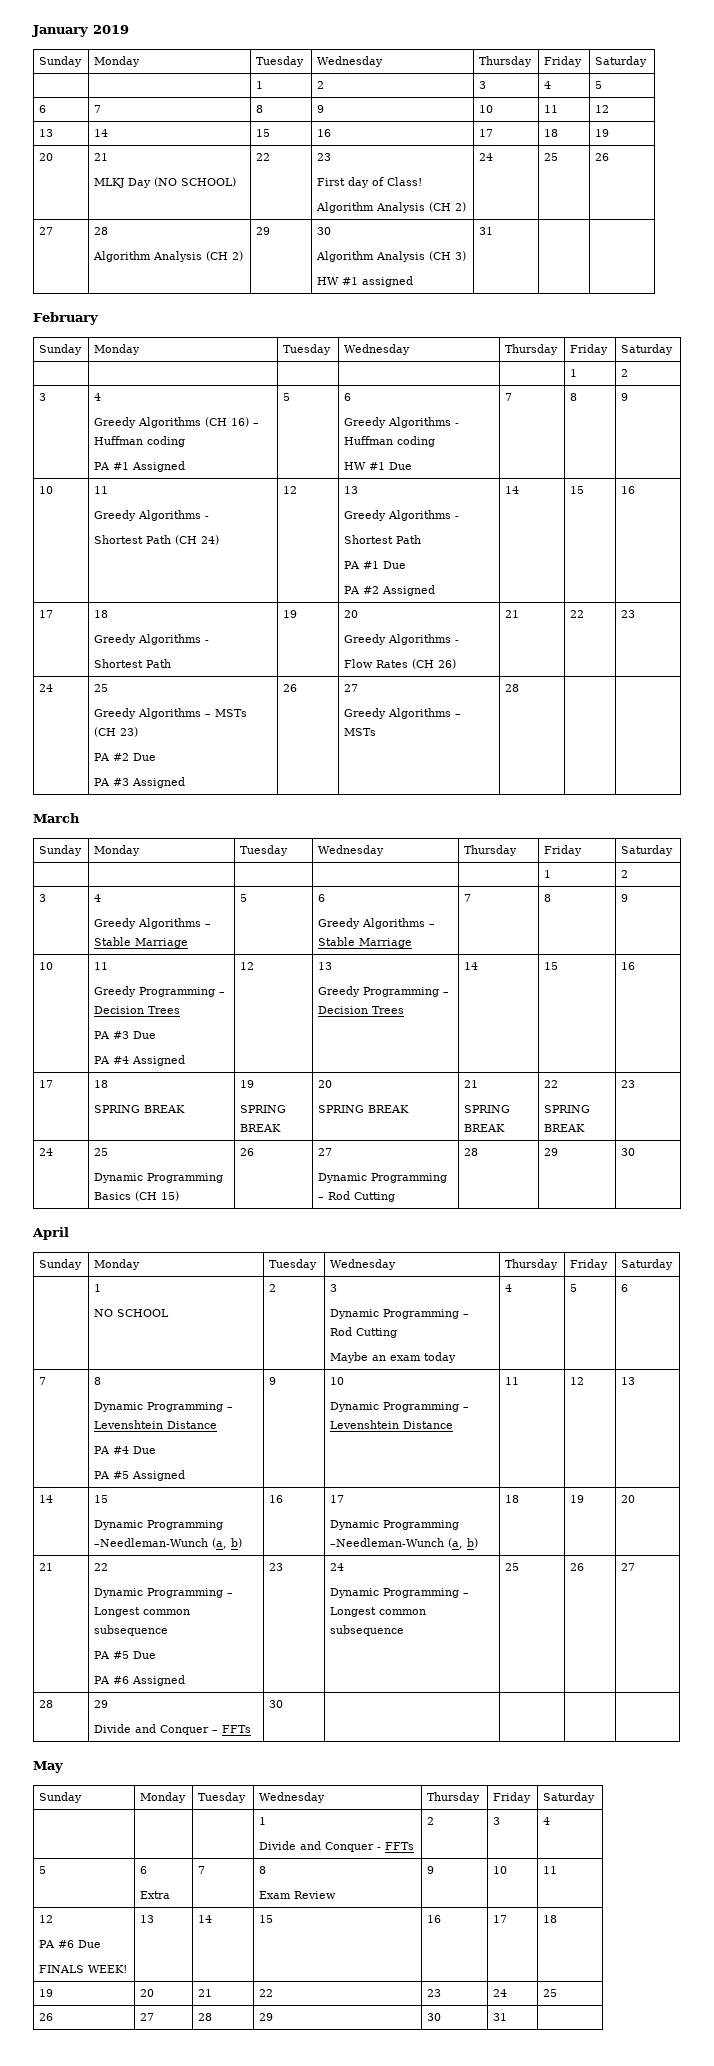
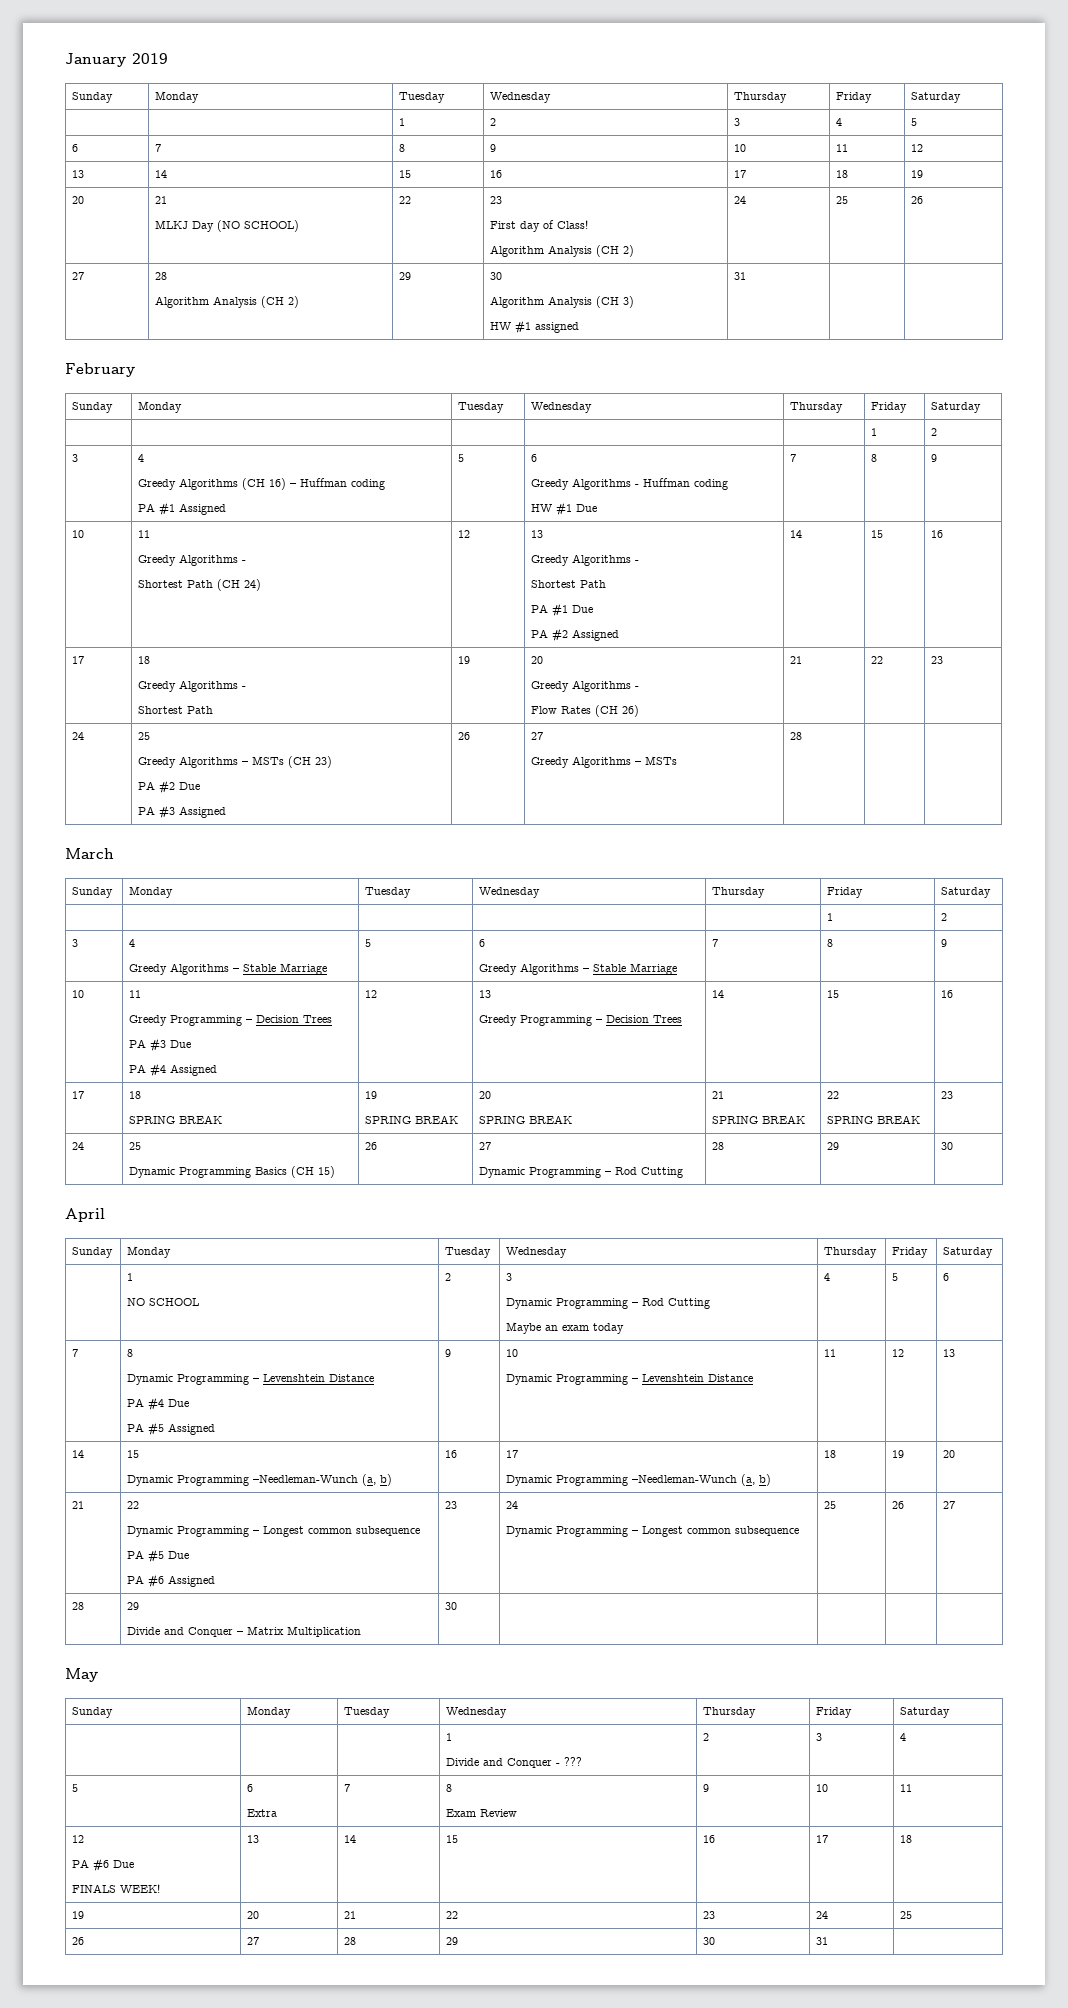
[222,1725,252,1733] FFTs -> [246,1626,361,1637] Matrix Multiplication
[385,1842,415,1850] FFTs -> [563,1757,582,1766] ???

